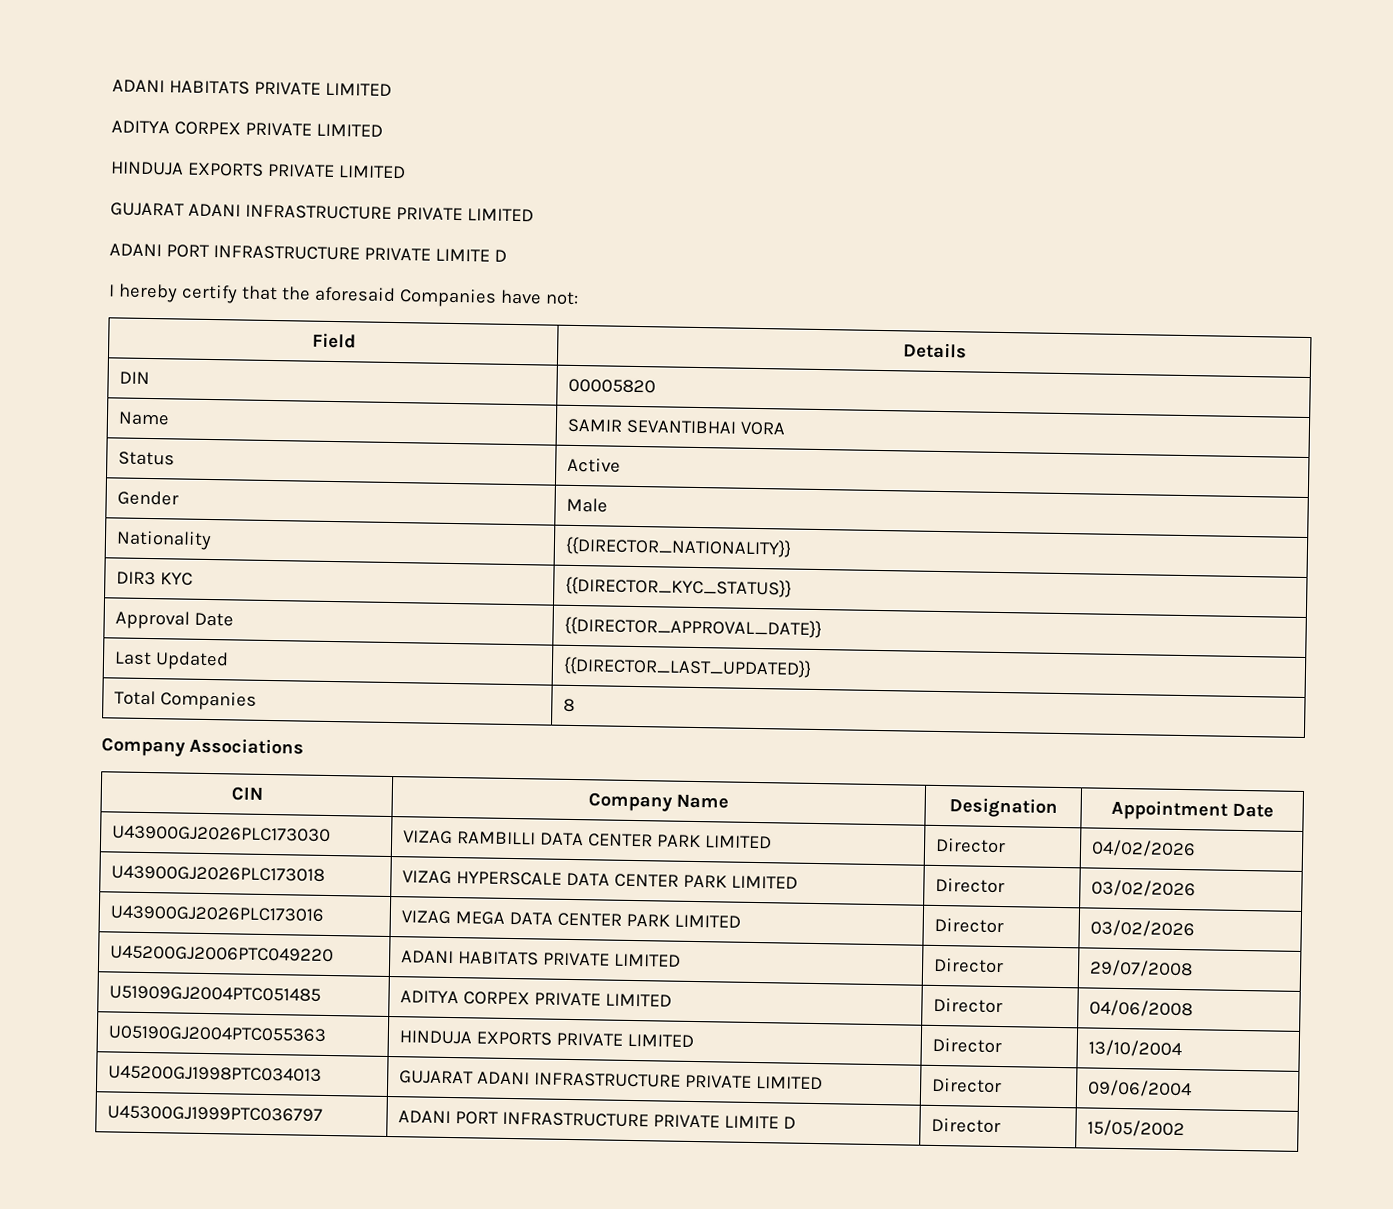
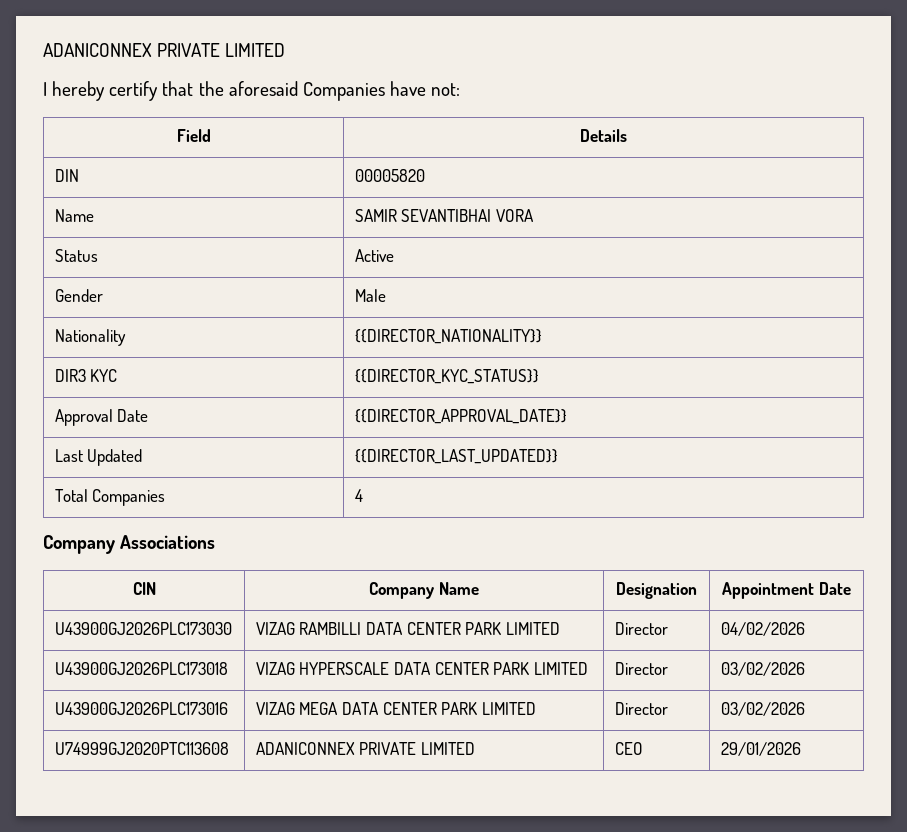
[112,79,392,96] [111,120,383,137] [110,161,406,179] [110,202,534,222] [109,243,507,262] ADANI HABITATS PRIVATE LIMITED // ADITYA CORPEX PRIVATE LIMITED // HINDUJA EXPORTS PRIVATE LIMITED // GUJARAT ADANI INFRASTRUCTURE PRIVATE LIMITED // ADANI PORT INFRASTRUCTURE PRIVATE LIMITE D -> [43,43,286,57] ADANICONNEX PRIVATE LIMITED
[562,698,575,713] 8 -> [354,489,363,502] 4
[109,945,334,963] [400,950,681,967] [933,957,1004,974] [1088,959,1193,978] [108,985,321,1002] [399,990,672,1007] [932,997,1003,1014] [1088,999,1193,1018] [107,1025,326,1042] [398,1030,694,1048] [931,1037,1002,1054] [1087,1039,1182,1058] [107,1065,322,1082] [398,1070,823,1090] [931,1077,1002,1094] [1086,1079,1192,1098] [106,1105,323,1122] [397,1110,796,1129] [930,1117,1001,1134] [1086,1119,1185,1138] U45200GJ2006PTC049220 | ADANI HABITATS PRIVATE LIMITED | Director | 29/07/2008 // U51909GJ2004PTC051485 | ADITYA CORPEX PRIVATE LIMITED | Director | 04/06/2008 // U05190GJ2004PTC055363 | HINDUJA EXPORTS PRIVATE LIMITED | Director | 13/10/2004 // U45200GJ1998PTC034013 | GUJARAT ADANI INFRASTRUCTURE PRIVATE LIMITED | Director | 09/06/2004 // U45300GJ1999PTC036797 | ADANI PORT INFRASTRUCTURE PRIVATE LIMITE D | Director | 15/05/2002 -> [54,742,229,755] [255,742,476,755] [614,742,643,755] [720,742,801,756] U74999GJ2020PTC113608 | ADANICONNEX PRIVATE LIMITED | CEO | 29/01/2026

